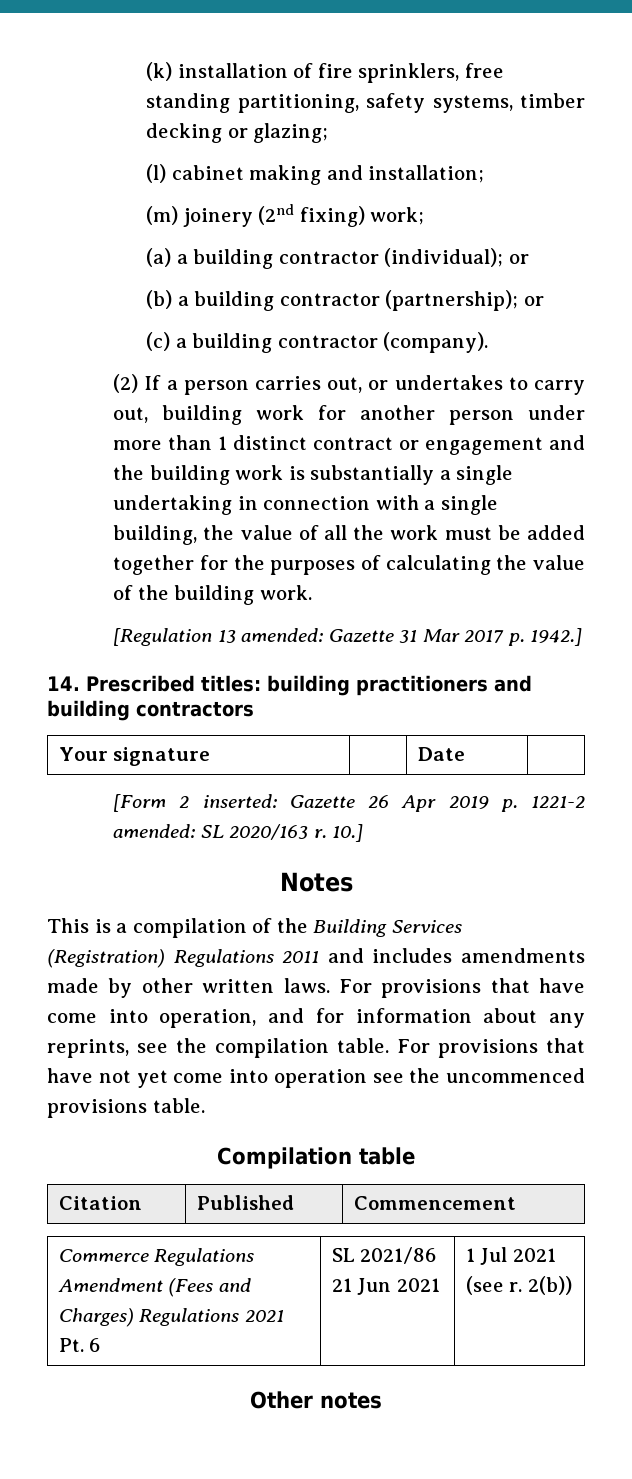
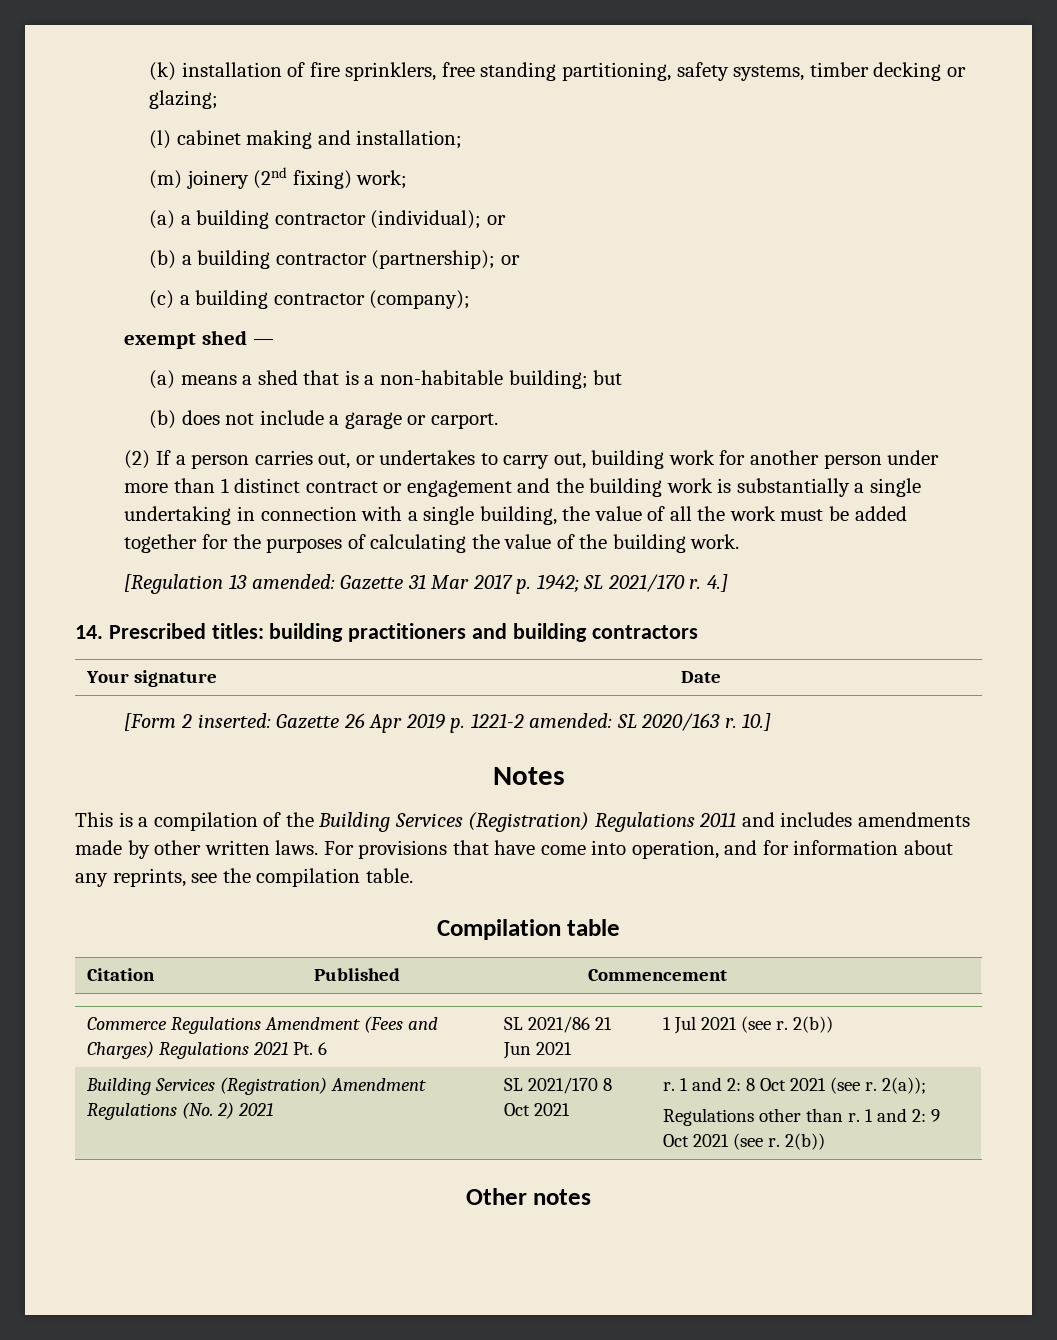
[383,332,489,353] (company). -> [369,290,471,309] [124,330,274,349] [149,370,623,389] [149,410,498,429] (company); // exempt shed — // (a) means a shed that is a non-habitable building; but // (b) does not include a garage or carport.
[530,628,583,646] 1942.] -> [536,574,728,593] 1942; SL 2021/170 r. 4.]
[397,1038,585,1058] [47,1068,585,1088] [47,1098,205,1118] For provisions that have not yet come into operation see the uncommenced provisions table. -> (413, 875) none
(572, 1285) none -> [86,1077,427,1095] [87,1102,274,1120] [504,1077,613,1094] [504,1103,571,1116] [663,1077,927,1094] [663,1108,941,1126] [663,1133,826,1150] // Building Services (Registration) Amendment Regulations (No. 2) 2021 | SL 2021/170 8 Oct 2021 | r. 1 and 2: 8 Oct 2021 (see r. 2(a)); // Regulations other than r. 1 and 2: 9 Oct 2021 (see r. 2(b))

